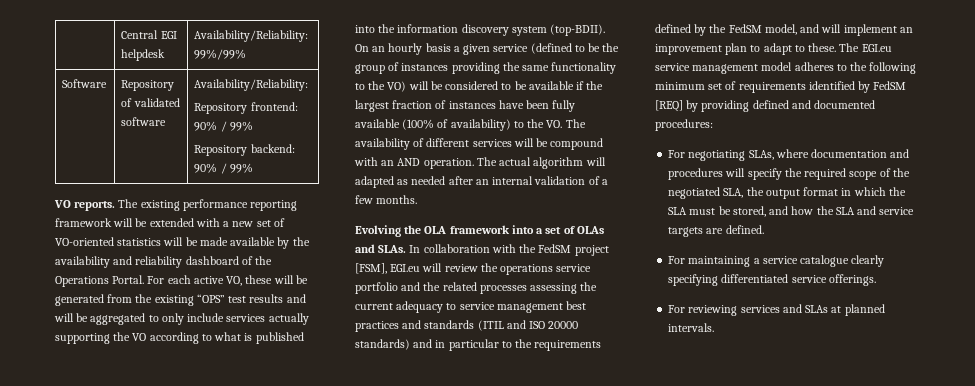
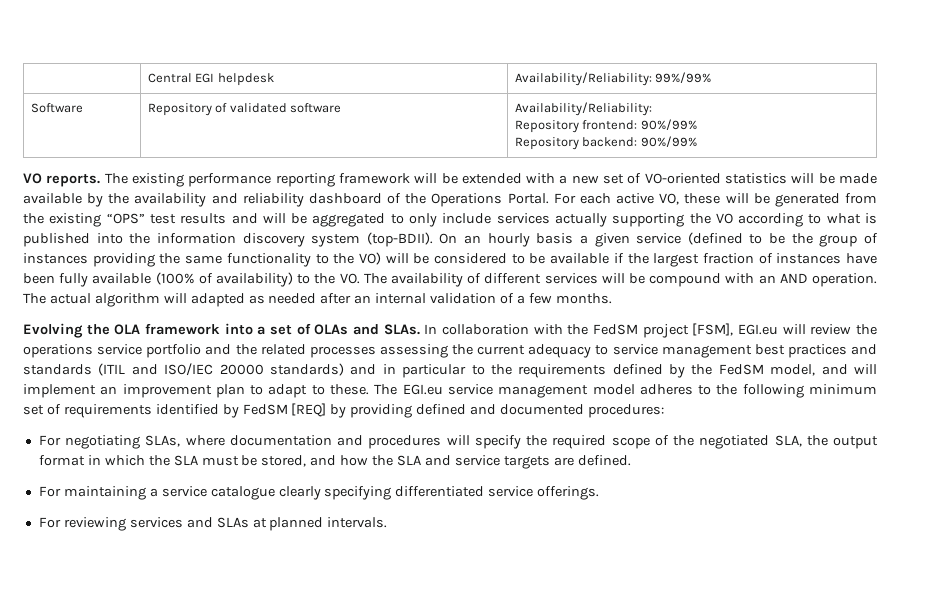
[194,121,253,132] 90% / 99% -> [640,119,697,130] 90%/99%
[194,163,253,174] 90% / 99% -> [640,136,697,147] 90%/99%
[529,321,546,329] ISO -> [164,363,214,376] ISO/IEC

